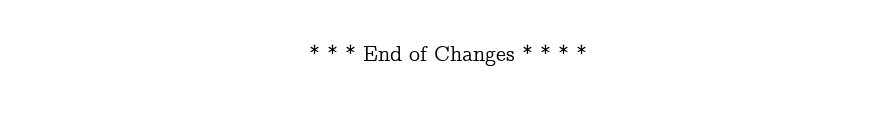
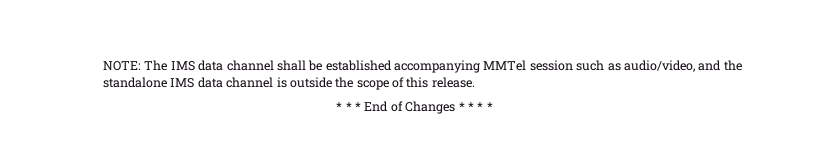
(308, 52) none -> [103,60,742,73] [103,77,475,90] NOTE: The IMS data channel shall be established accompanying MMTel session such as audio/video, and the standalone IMS data channel is outside the scope of this release. //

